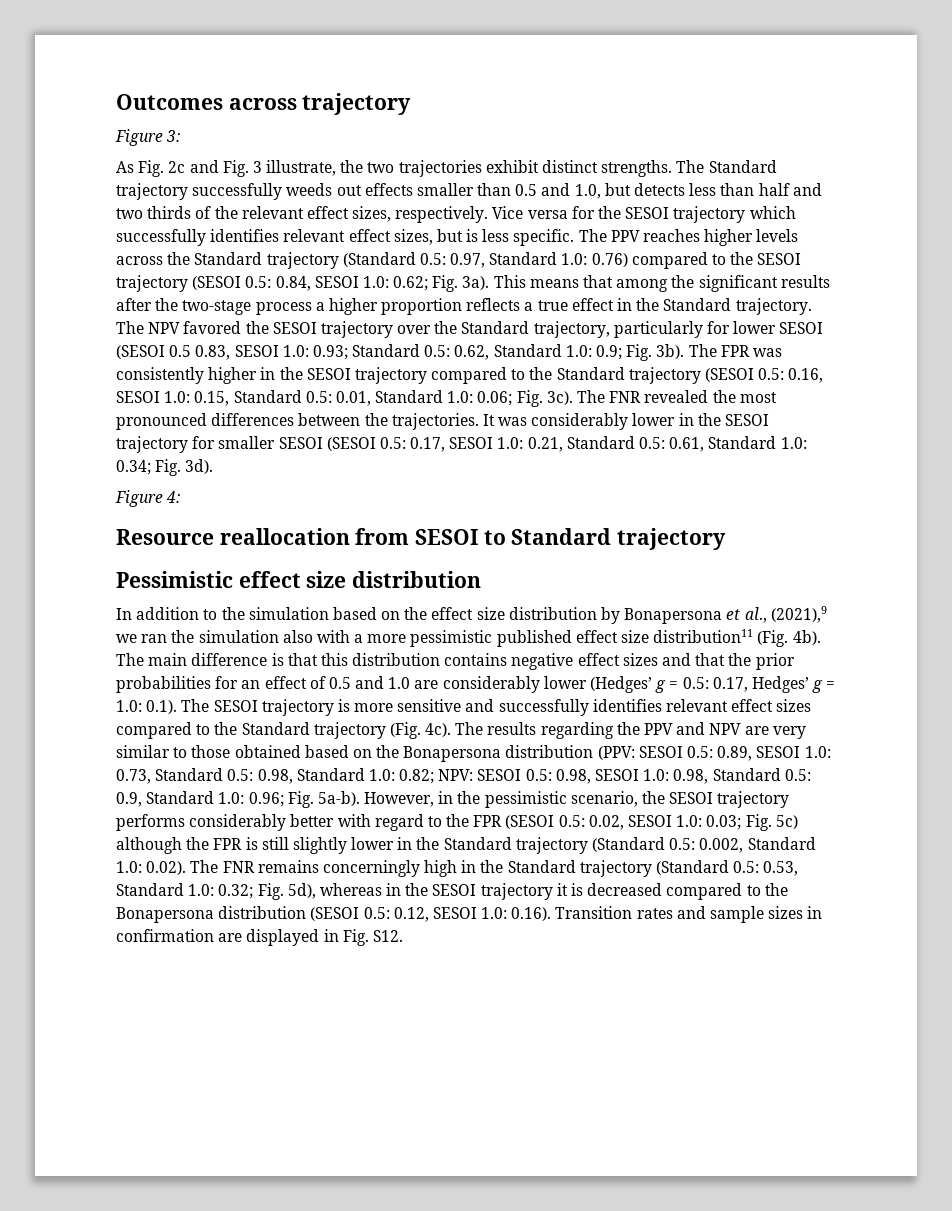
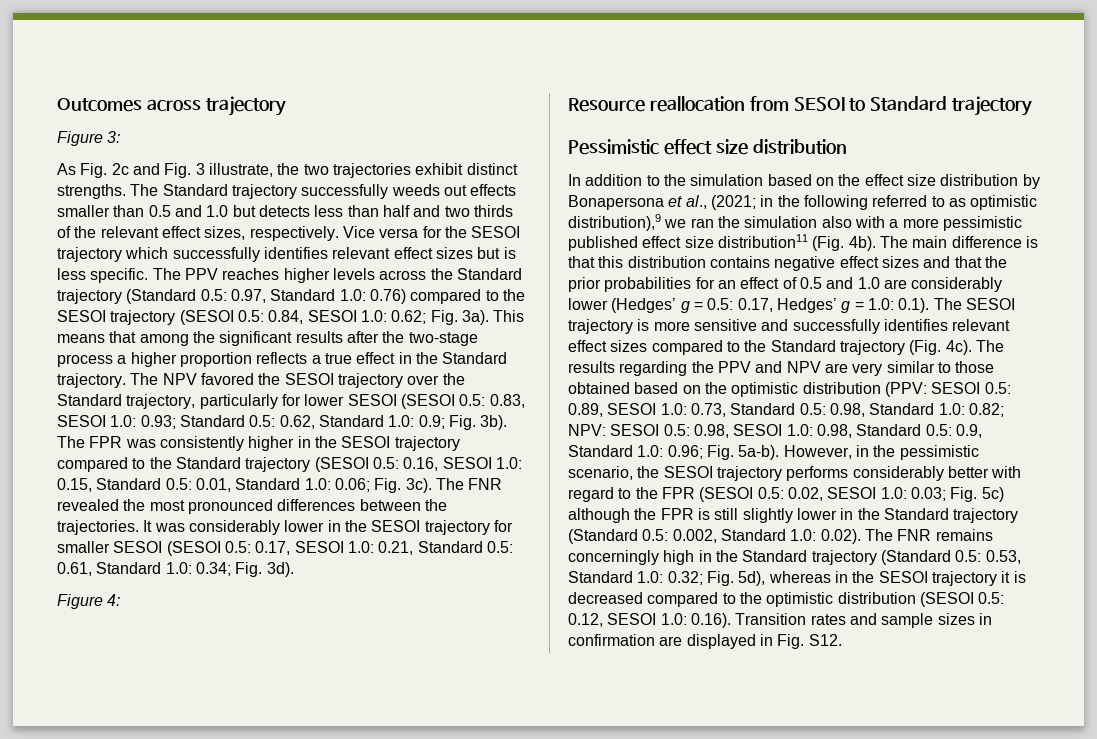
[574,184,601,199] 1.0, -> [206,205,229,217] 1.0
[393,229,433,245] sizes, -> [435,247,473,259] sizes
[169,345,192,357] 0.5 -> [459,394,486,406] 0.5:
[770,606,827,623] (2021),9 -> [710,195,1038,210] [568,214,661,231] (2021; in the following referred to as optimistic distribution),9
[403,746,502,762] Bonapersona -> [731,382,799,397] optimistic
[116,907,214,923] Bonapersona -> [766,592,834,607] optimistic

